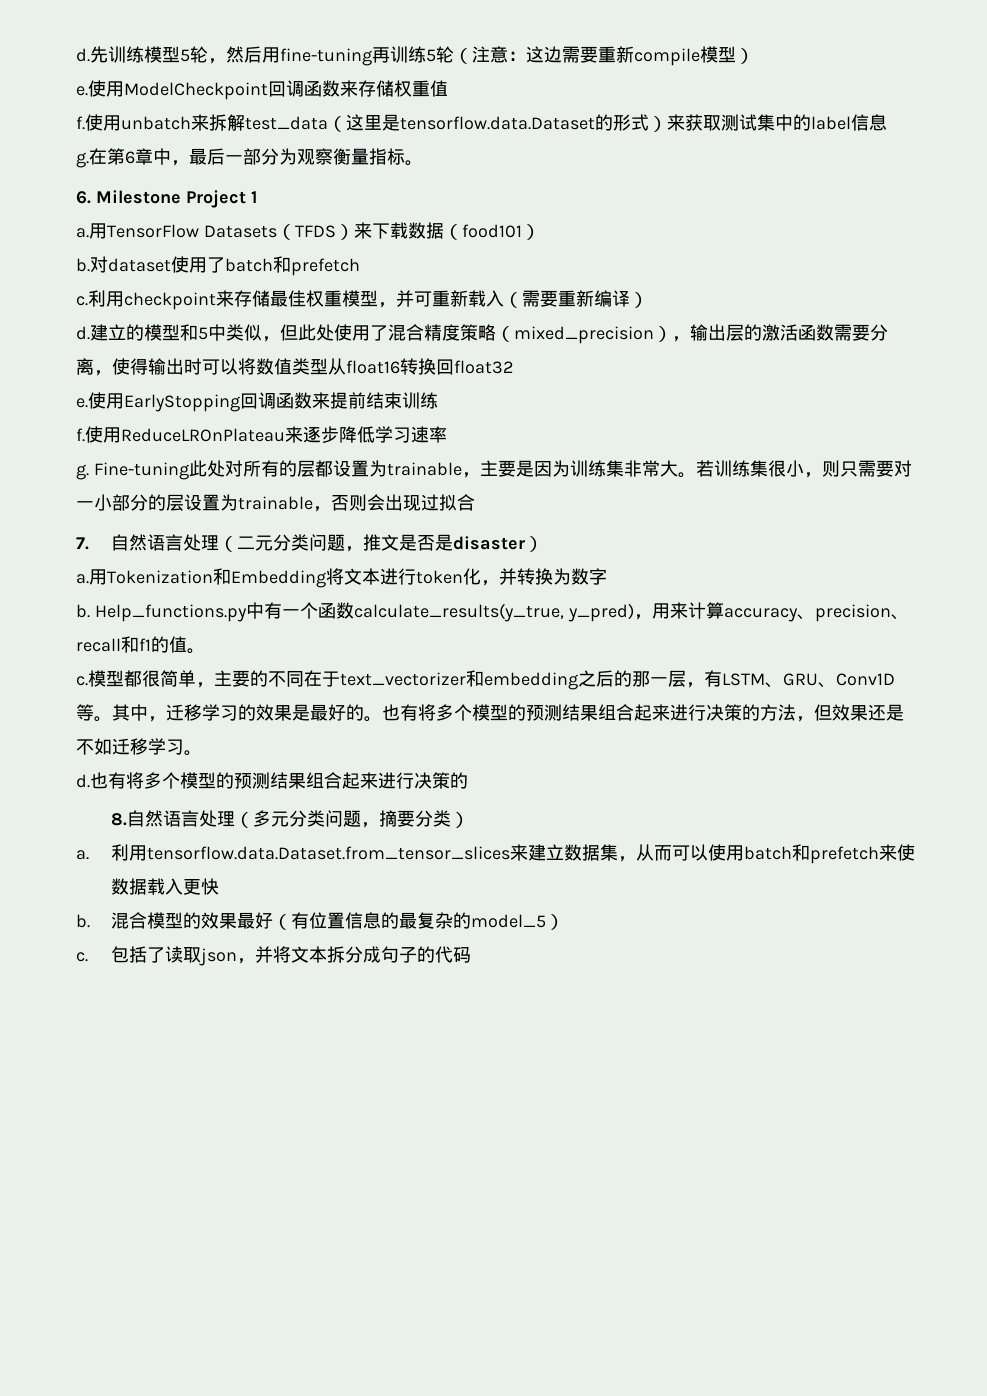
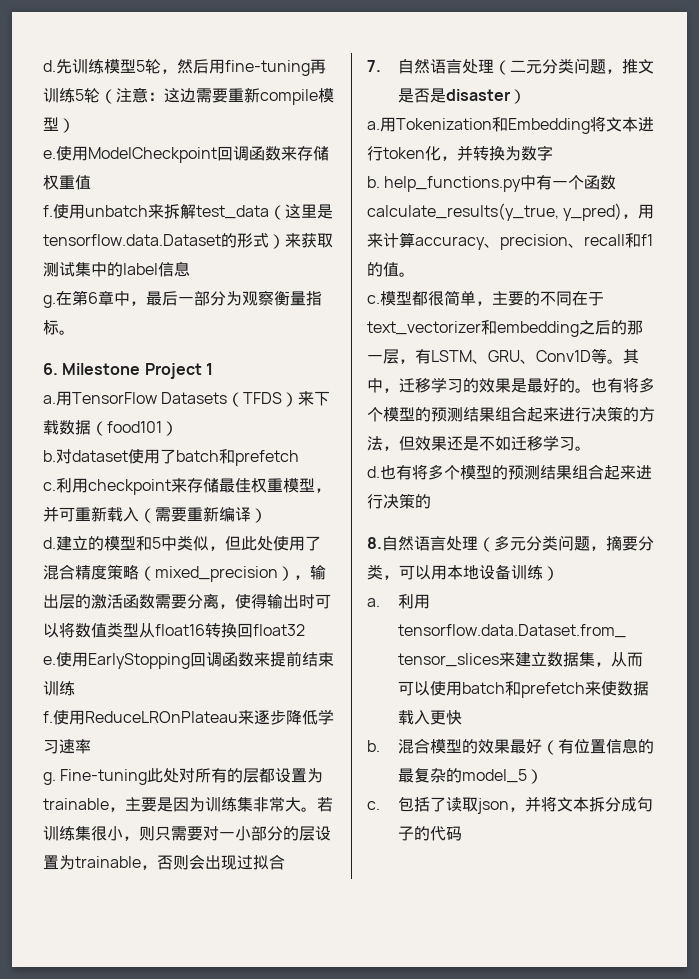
[94,604,247,622] Help_functions.py -> [384,176,522,192] help_functions.py
(452, 818) none -> [383,564,543,580] ，可以用本地设备训练

